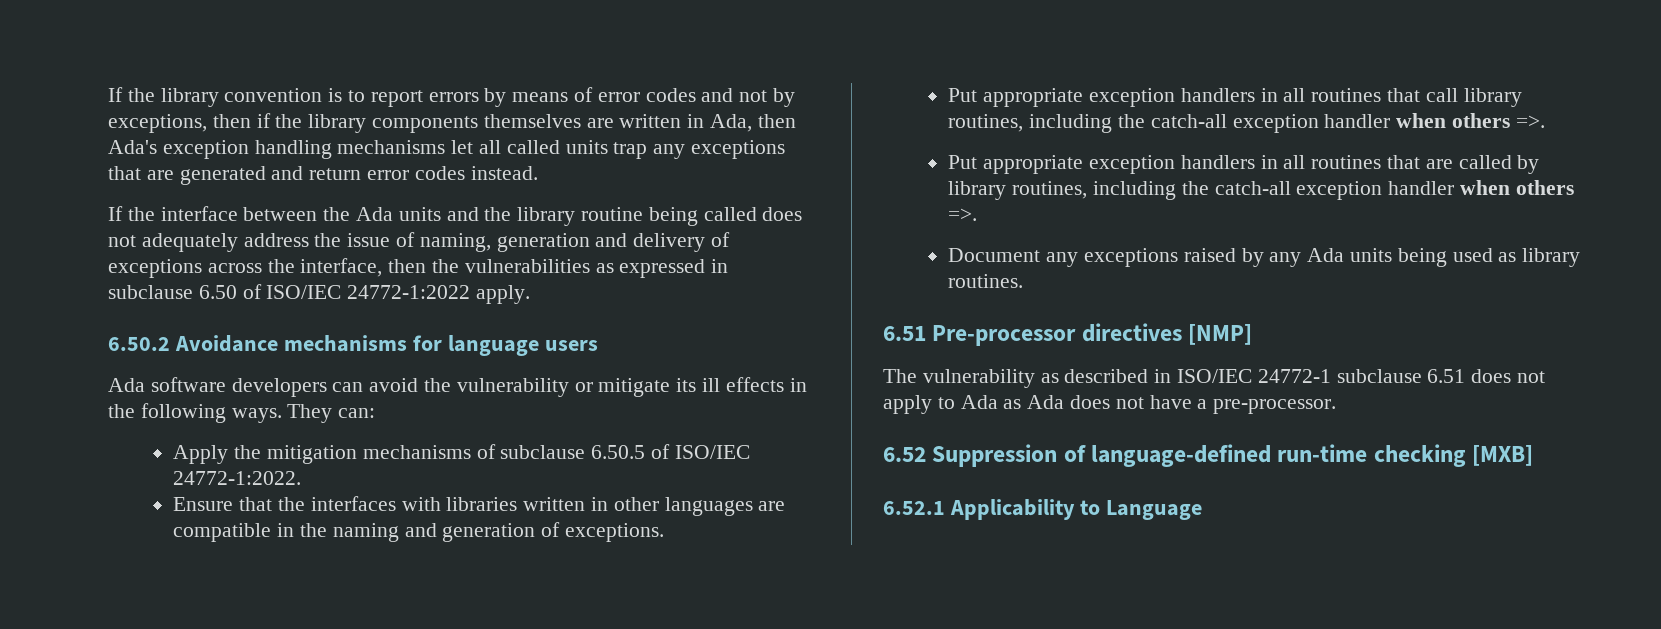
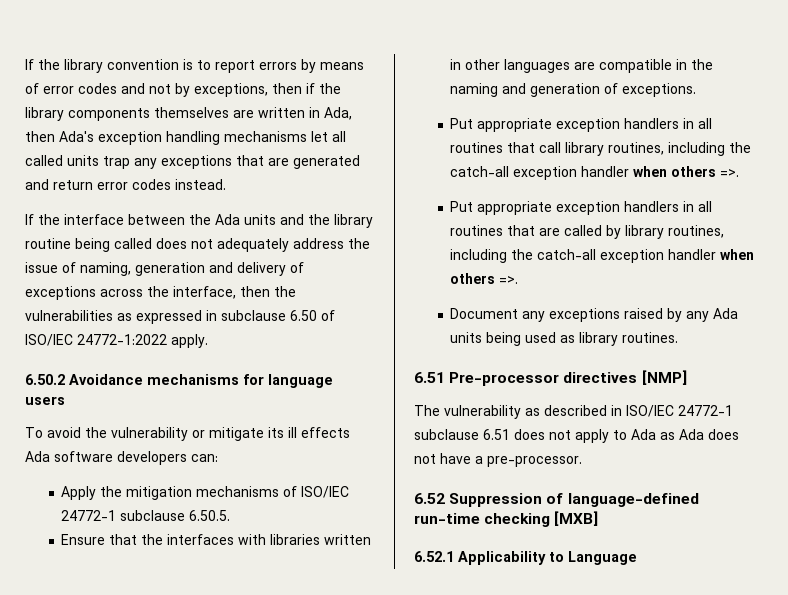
[108,377,364,397] Ada software developers can -> [25,427,43,438] To
[789,378,807,392] [108,403,333,423] in the following ways. They -> [25,451,187,465] Ada software developers
[500,444,750,459] [173,471,302,485] subclause 6.50.5 of ISO/IEC 24772-1:2022. -> [301,486,350,498] [61,510,231,521] ISO/IEC 24772-1 subclause 6.50.5.

